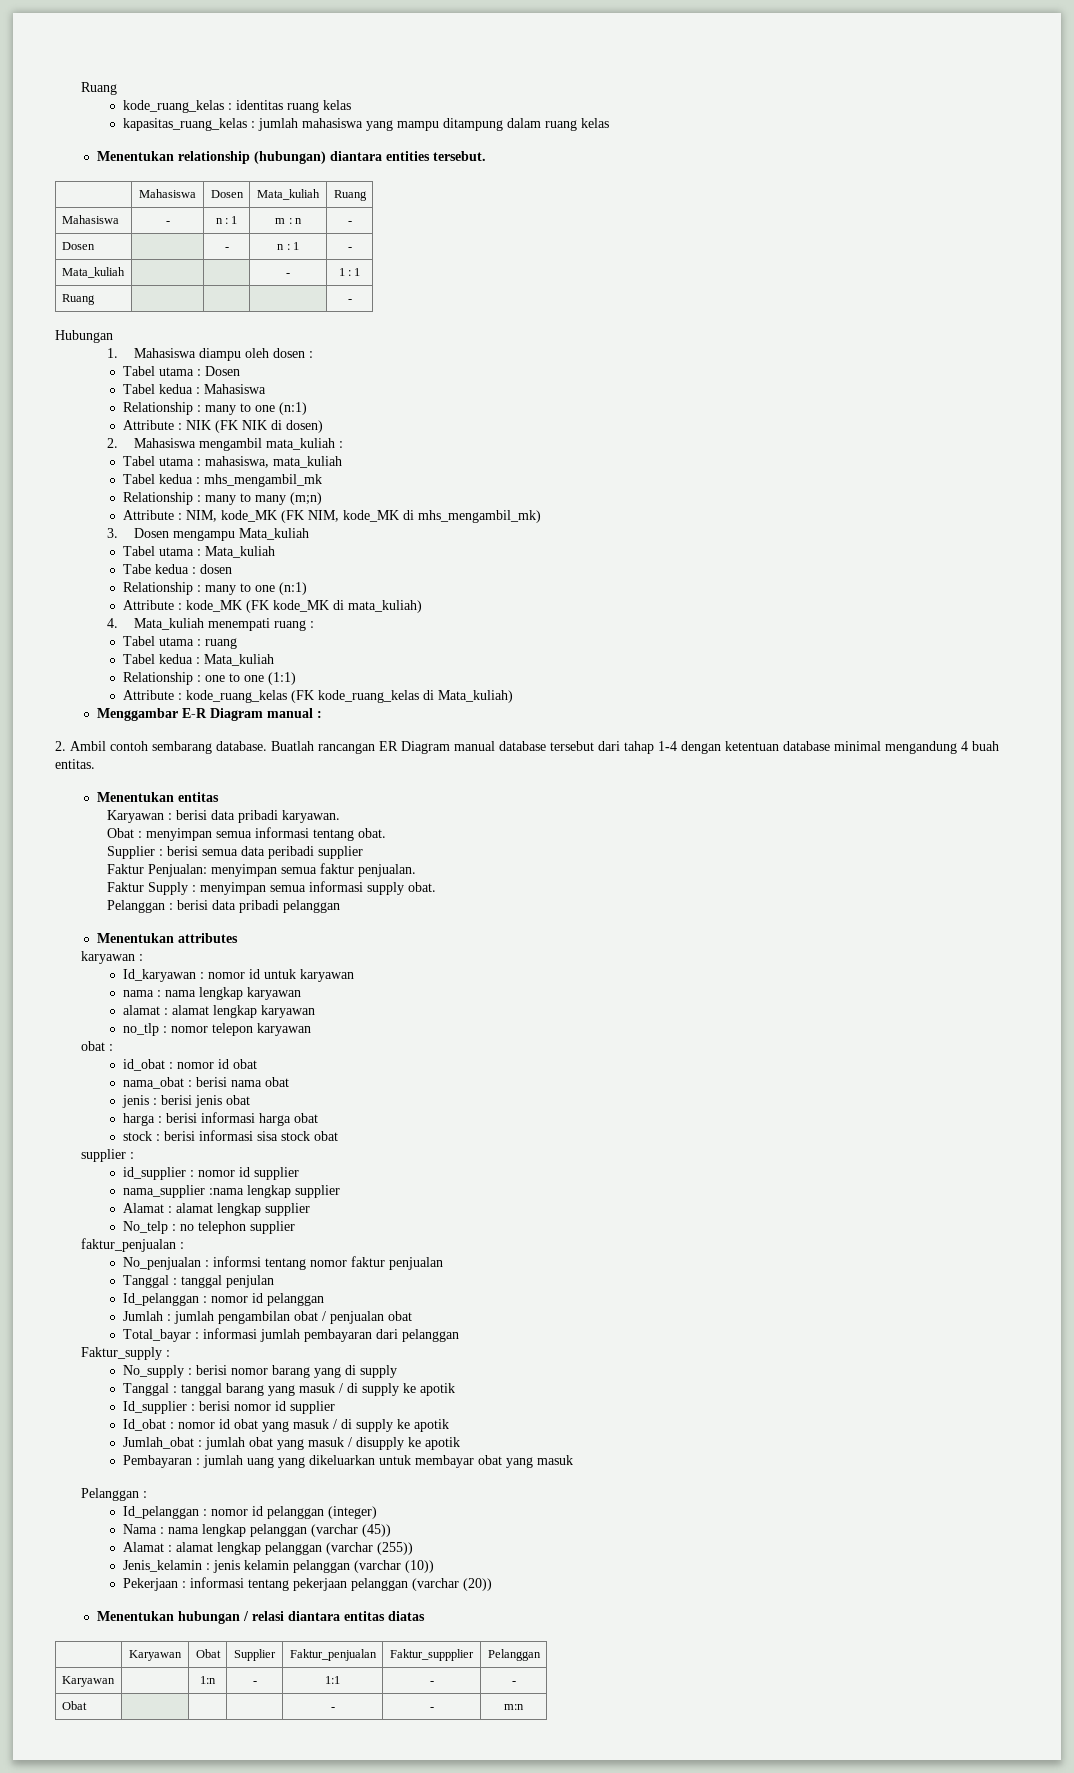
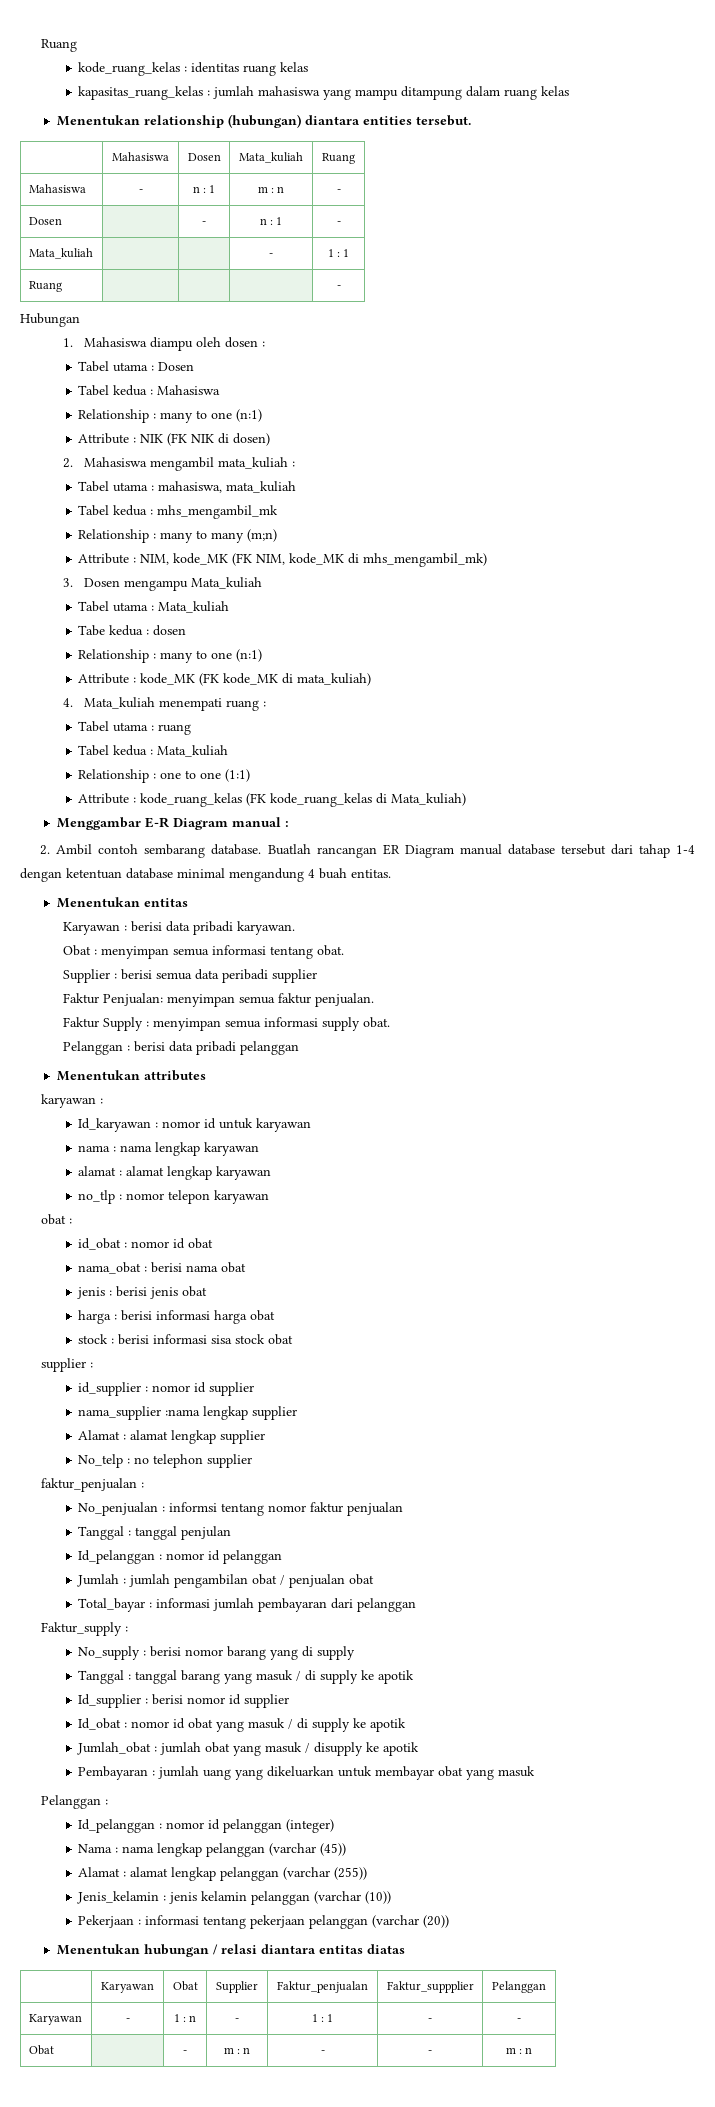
[200,1676,216,1684] [252,1681,257,1684] [325,1676,340,1684] | 1:n | - | 1:1 -> [125,2018,130,2022] [173,2014,197,2022] [235,2018,239,2022] [311,2014,334,2022] - | 1 : n | - | 1 : 1
(87, 1705) | -> [183,2050,187,2054] [223,2047,251,2054] - | m : n
[504,1704,524,1710] m:n -> [505,2047,533,2054] m : n

